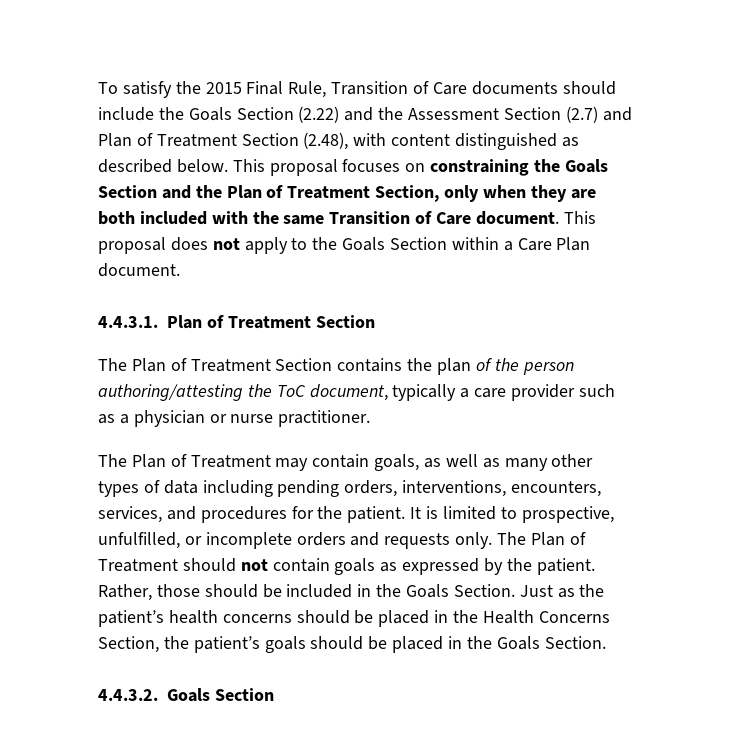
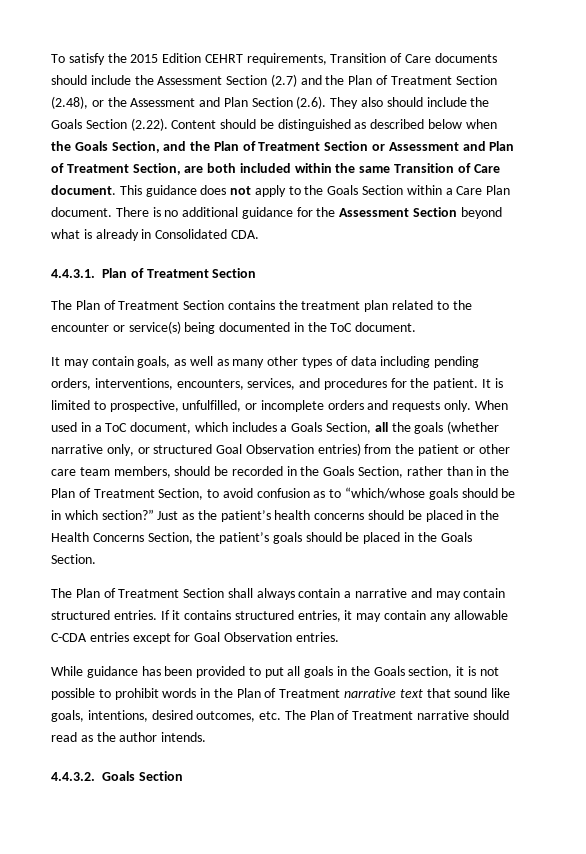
[246,81,327,98] Final Rule, -> [162,53,327,65] Edition CEHRT requirements,
[188,106,404,123] Goals Section (2.22) and the -> (154, 80) none
(632, 114) none -> [325,75,345,85] the
[353,133,579,150] [98,159,608,176] [98,185,567,202] with content distinguished as described below. This proposal focuses on constraining the Goals Section and the Plan of Treatment Section, only when they -> [91,96,490,109] [51,118,497,131] [51,141,515,153] [51,163,181,175] or the Assessment and Plan Section (2.6). They also should include the Goals Section (2.22). Content should be distinguished as described below when the Goals Section, and the Plan of Treatment Section or Assessment and Plan of Treatment Section,
[211,211,248,224] with -> [294,163,332,173] within
[98,237,166,254] proposal -> [145,185,197,197] guidance
(180, 270) none -> [115,207,502,219] [51,229,259,241] There is no additional guidance for the Assessment Section beyond what is already in Consolidated CDA.
[437,358,574,375] [98,384,615,401] [98,410,371,427] [98,454,271,468] plan of the person authoring/attesting the ToC document, typically a care provider such as a physician or nurse practitioner. // The Plan of Treatment -> [301,300,472,312] [51,321,417,334] [51,357,60,366] treatment plan related to the encounter or service(s) being documented in the ToC document. // It
[497,532,586,546] [98,558,595,575] [98,584,515,601] The Plan of Treatment should not contain goals as expressed by the patient. Rather, those should be included in the Goals Section. -> [474,400,508,410] [51,421,500,434] [51,443,510,456] [51,466,510,478] [51,487,516,500] [51,509,154,520] When used in a ToC document, which includes a Goals Section, all the goals (whether narrative only, or structured Goal Observation entries) from the patient or other care team members, should be recorded in the Goals Section, rather than in the Plan of Treatment Section, to avoid confusion as to “which/whose goals should be in which section?”
(606, 642) none -> [51,588,506,600] [51,610,508,622] [51,632,339,644] [51,666,499,678] [51,688,511,700] [51,710,509,722] [51,732,207,742] // The Plan of Treatment Section shall always contain a narrative and may contain structured entries. If it contains structured entries, it may contain any allowable C-CDA entries except for Goal Observation entries. // While guidance has been provided to put all goals in the Goals section, it is not possible to prohibit words in the Plan of Treatment narrative text that sound like goals, intentions, desired outcomes, etc. The Plan of Treatment narrative should read as the author intends.

